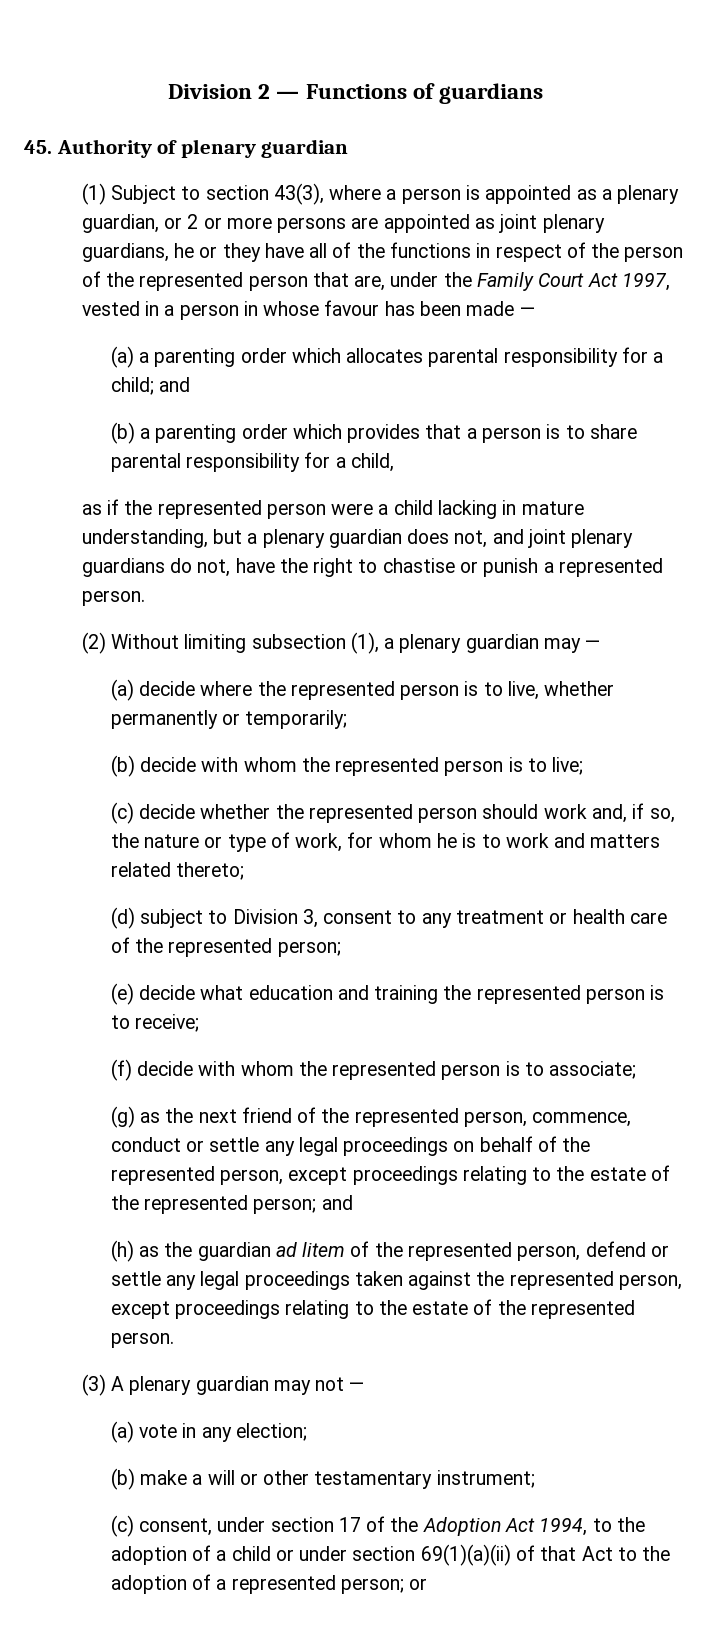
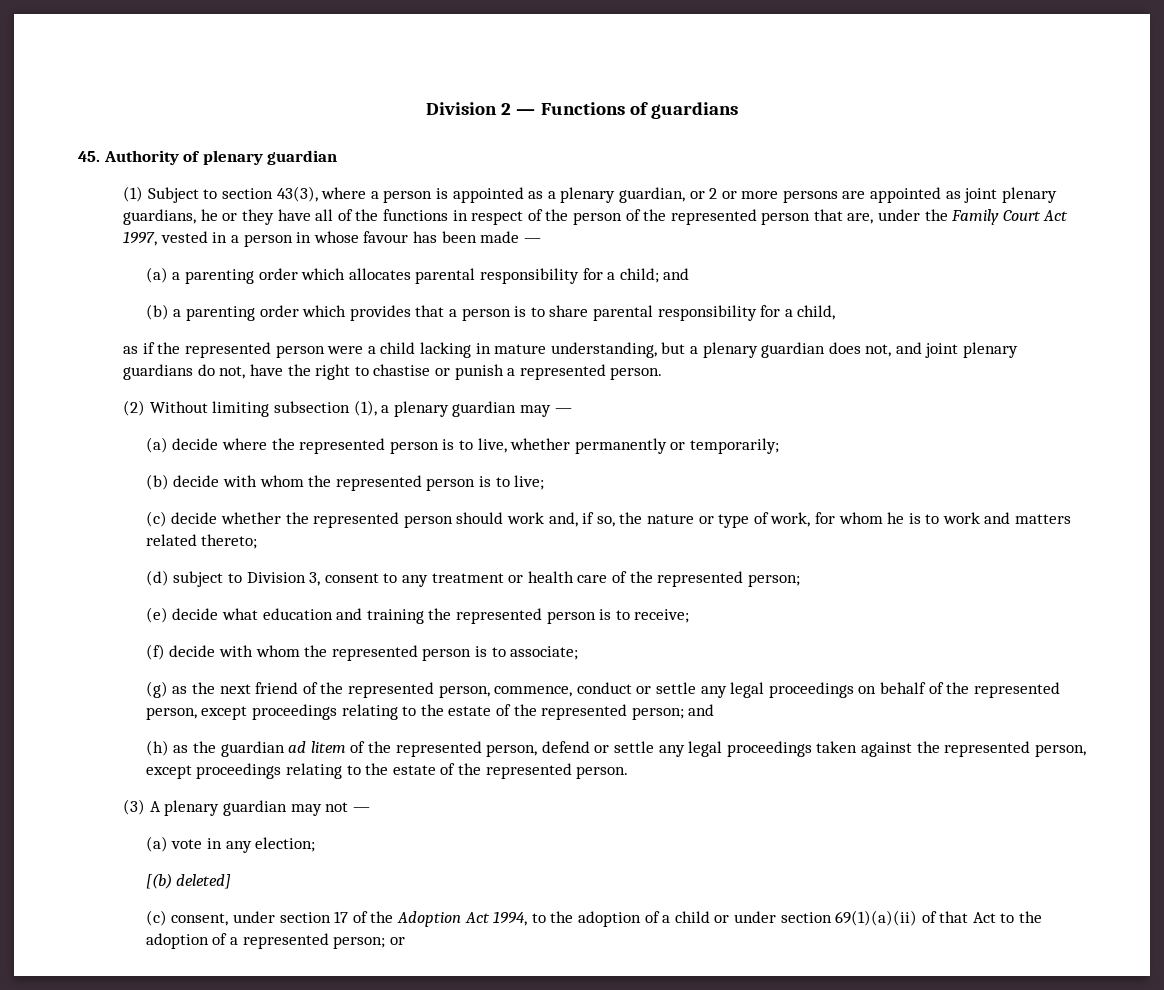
[110,1468,535,1490] (b) make a will or other testamentary instrument; -> [145,873,232,889] [(b) deleted]

